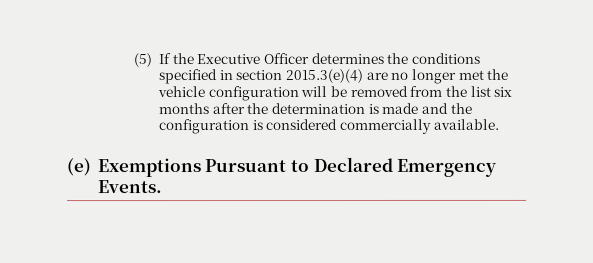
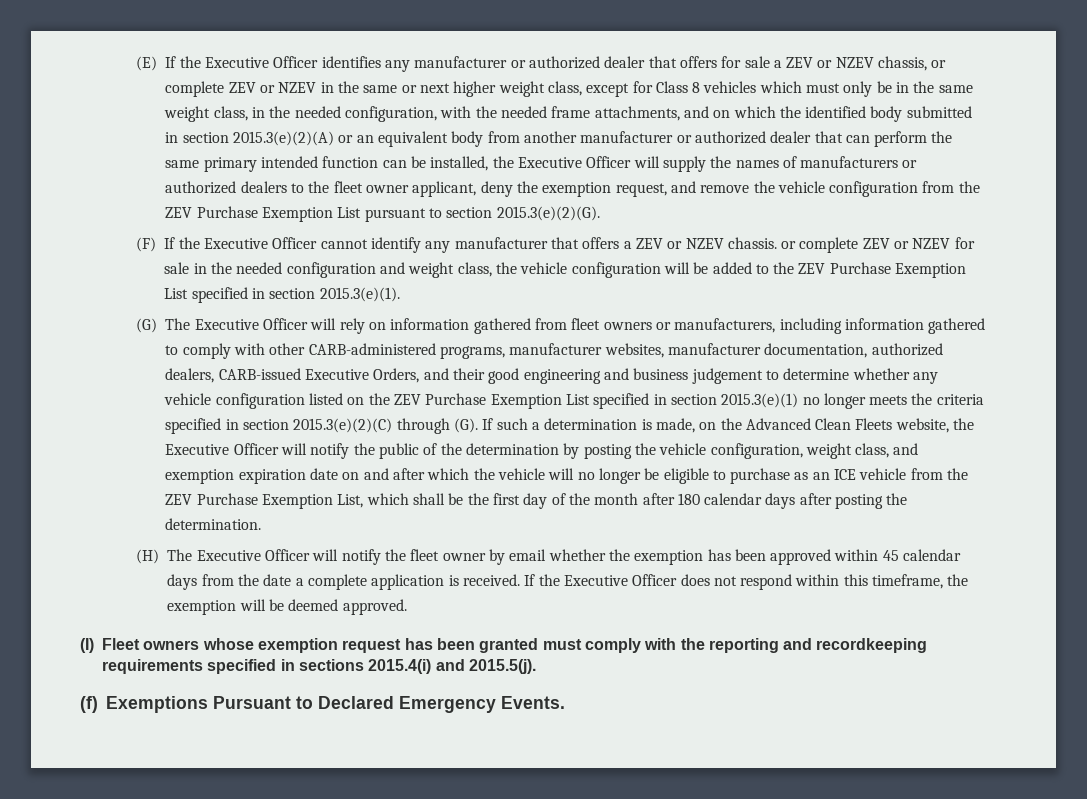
[133,52,480,68] [157,68,484,85] (5) If the Executive Officer determines the conditions specified in section 2015.3(e)(4) are no longer met -> [136,56,947,72] [165,81,973,97] [164,106,972,122] [165,131,953,147] [165,156,918,172] [165,181,980,197] [165,206,600,222] [136,237,975,253] [164,262,492,278] (E) If the Executive Officer identifies any manufacturer or authorized dealer that offers for sale a ZEV or NZEV chassis, or complete ZEV or NZEV in the same or next higher weight class, except for Class 8 vehicles which must only be in the same weight class, in the needed configuration, with the needed frame attachments, and on which the identified body submitted in section 2015.3(e)(2)(A) or an equivalent body from another manufacturer or authorized dealer that can perform the same primary intended function can be installed, the Executive Officer will supply the names of manufacturers or authorized dealers to the fleet owner applicant, deny the exemption request, and remove the vehicle configuration from the ZEV Purchase Exemption List pursuant to section 2015.3(e)(2)(G). // (F) If the Executive Officer cannot identify any manufacturer that offers a ZEV or NZEV chassis. or complete ZEV or NZEV for sale in the needed configuration and weight class,
[349,85,513,97] [157,102,472,115] [157,118,499,135] [67,158,92,177] removed from the list six months after the determination is made and the configuration is considered commercially available. // (e) -> [712,262,967,278] [164,287,400,303] [136,318,986,334] [165,343,943,359] [165,368,938,384] [164,393,984,409] [165,418,975,434] [165,443,919,459] [165,468,969,484] [165,493,908,509] [165,518,262,530] [136,549,962,565] [167,574,969,590] [167,599,407,615] [80,638,928,653] [102,659,536,674] [80,696,98,713] added to the ZEV Purchase Exemption List specified in section 2015.3(e)(1). // (G) The Executive Officer will rely on information gathered from fleet owners or manufacturers, including information gathered to comply with other CARB-administered programs, manufacturer websites, manufacturer documentation, authorized dealers, CARB-issued Executive Orders, and their good engineering and business judgement to determine whether any vehicle configuration listed on the ZEV Purchase Exemption List specified in section 2015.3(e)(1) no longer meets the criteria specified in section 2015.3(e)(2)(C) through (G). If such a determination is made, on the Advanced Clean Fleets website, the Executive Officer will notify the public of the determination by posting the vehicle configuration, weight class, and exemption expiration date on and after which the vehicle will no longer be eligible to purchase as an ICE vehicle from the ZEV Purchase Exemption List, which shall be the first day of the month after 180 calendar days after posting the determination. // (H) The Executive Officer will notify the fleet owner by email whether the exemption has been approved within 45 calendar days from the date a complete application is received. If the Executive Officer does not respond within this timeframe, the exemption will be deemed approved. // (I) Fleet owners whose exemption request has been granted must comply with the reporting and recordkeeping requirements specified in sections 2015.4(i) and 2015.5(j). // (f)

